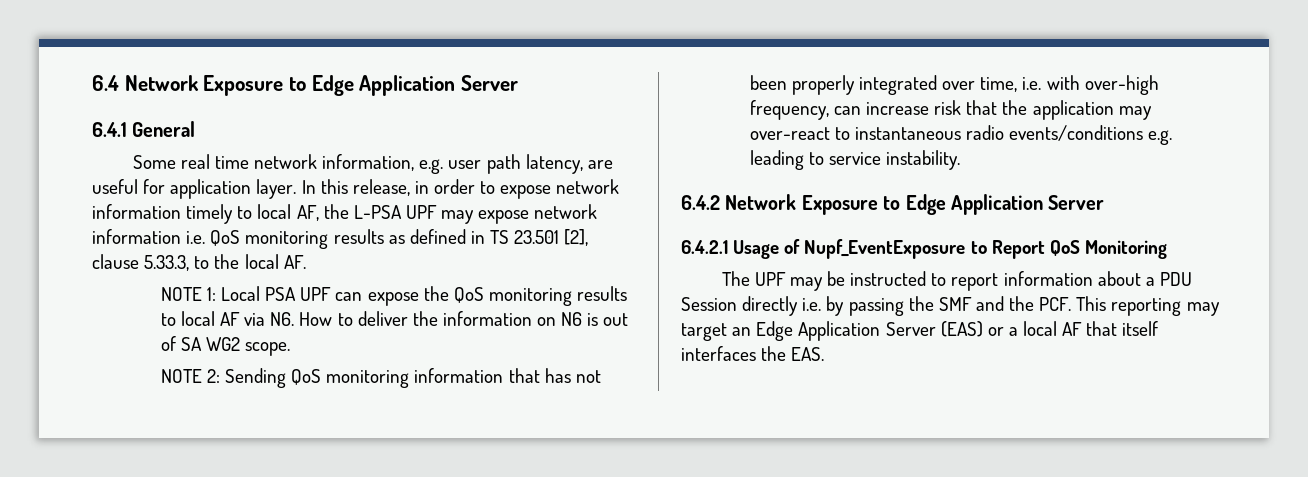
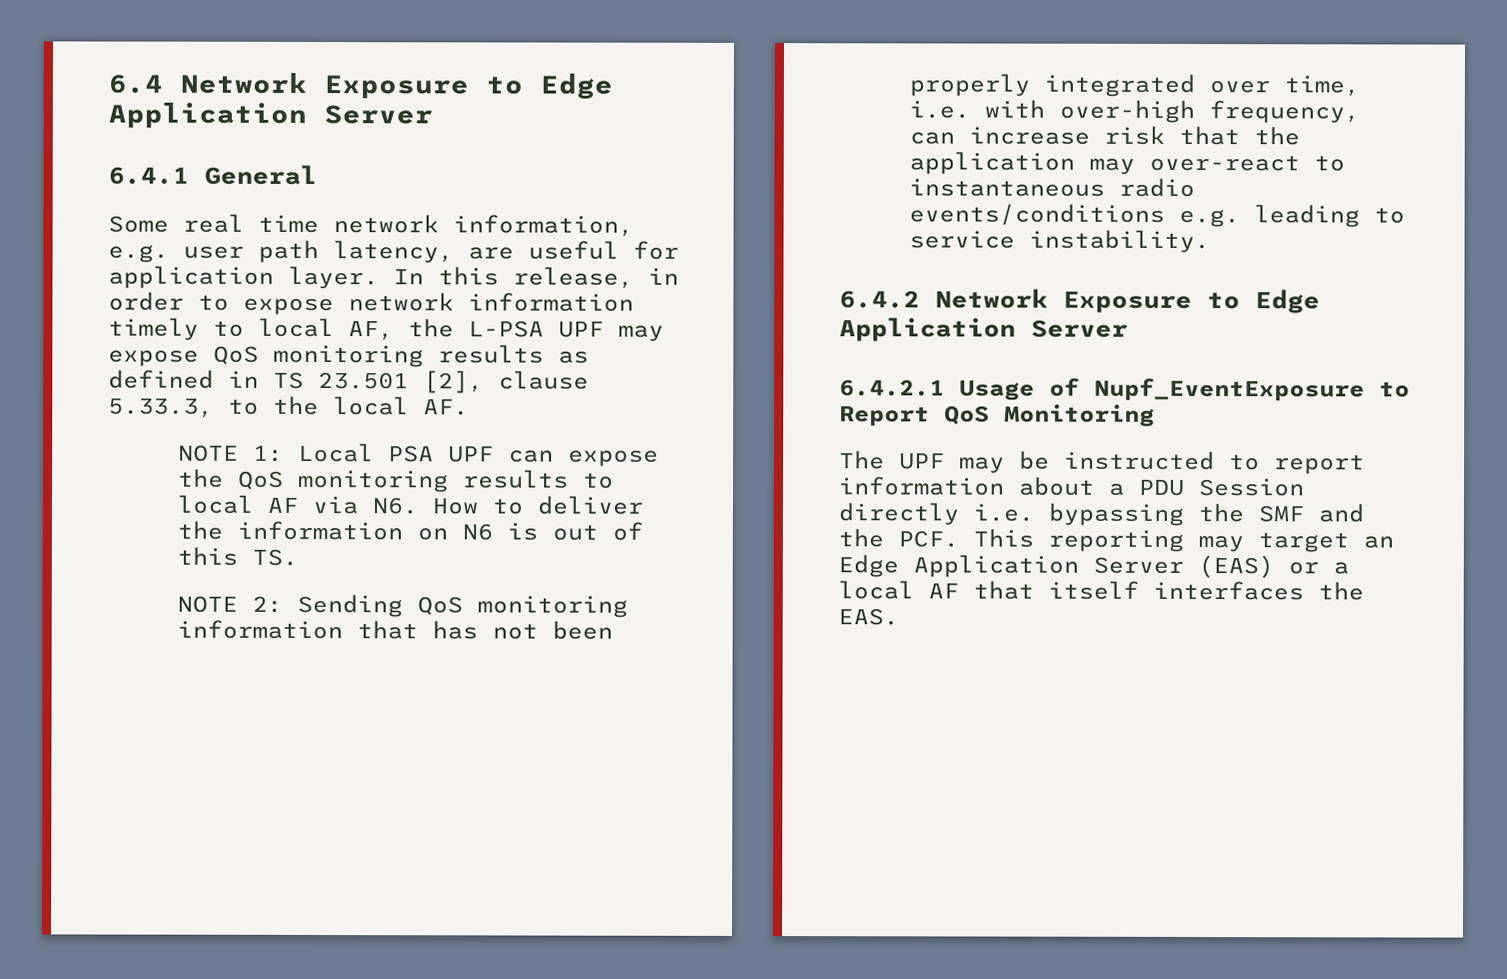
[534,204,598,219] [92,229,206,244] network information i.e. -> (199, 358) none
[180,337,291,356] SA WG2 scope. -> [177,546,299,566] this TS.
[826,296,904,316] by passing -> [1048,502,1184,526] bypassing

